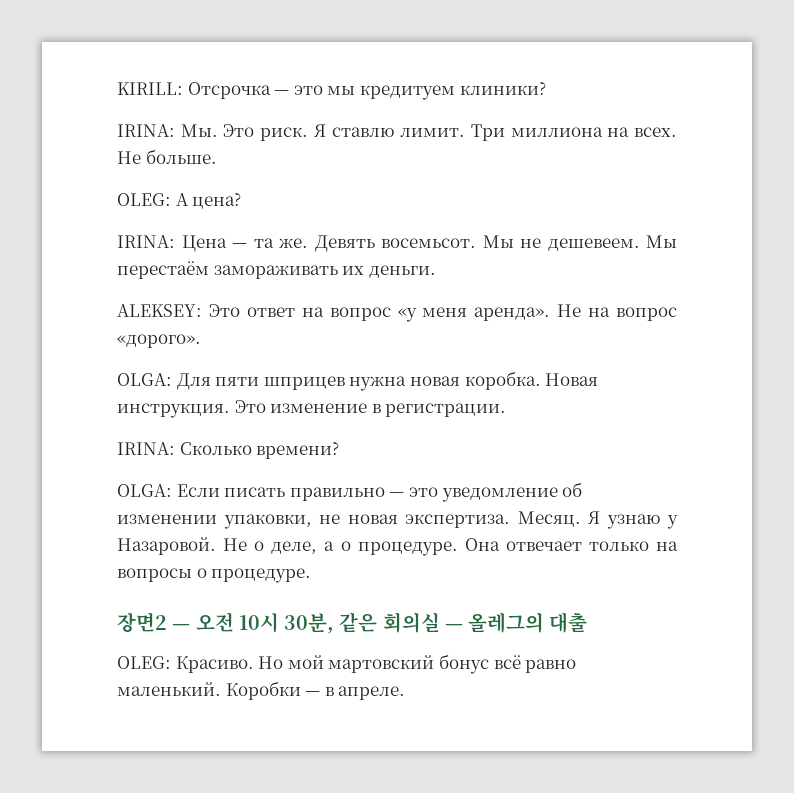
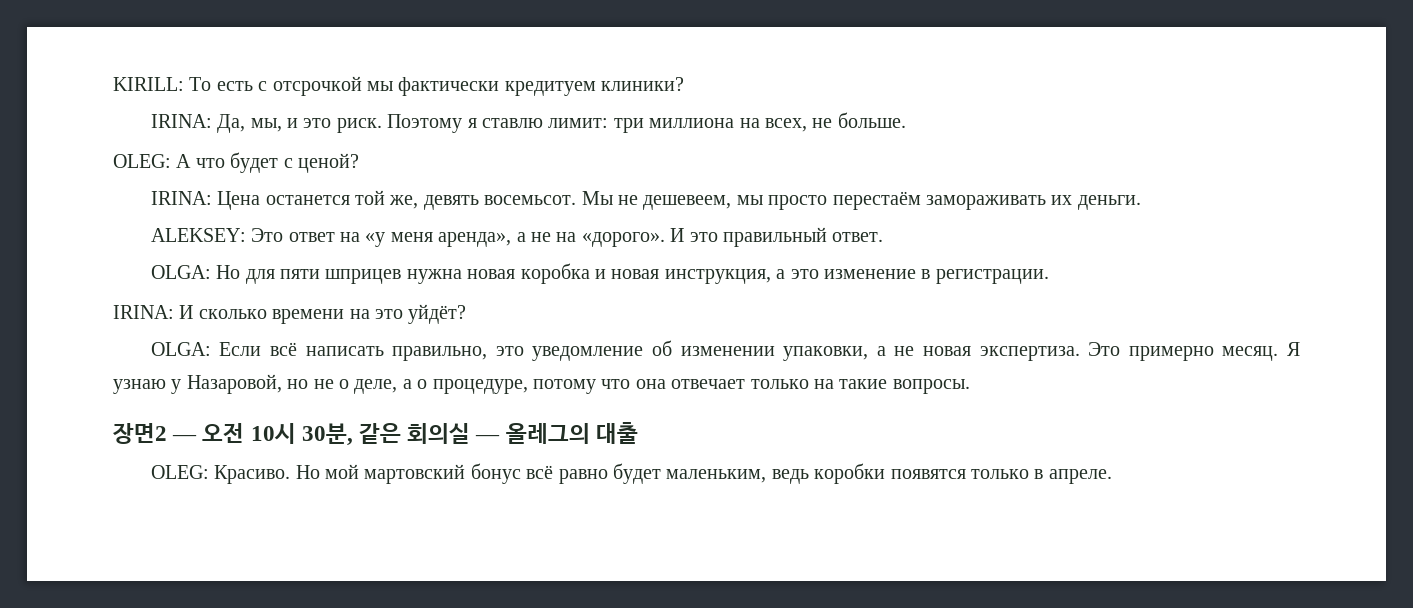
[187,82,546,100] [117,124,677,141] [117,149,217,164] [117,193,242,209] [117,235,677,252] Отсрочка — это мы кредитуем клиники? // IRINA: Мы. Это риск. Я ставлю лимит. Три миллиона на всех. Не больше. // OLEG: А цена? // IRINA: Цена — та же. Девять восемьсот. Мы не дешевеем. Мы -> [189,76,685,96] [150,112,906,133] [113,152,359,173] [150,190,828,210] То есть с отсрочкой мы фактически кредитуем клиники? // IRINA: Да, мы, и это риск. Поэтому я ставлю лимит: три миллиона на всех, не больше. // OLEG: А что будет с ценой? // IRINA: Цена останется той же, девять восемьсот. Мы не дешевеем, мы просто
[329,307,391,321] вопрос -> (361, 237) none
[474,304,677,321] [117,334,201,348] [117,373,211,390] аренда». Не на вопрос «дорого». // OLGA: Для -> [438,227,884,247] [150,265,275,284] аренда», а не на «дорого». И это правильный ответ. // OLGA: Но для
[464,371,599,390] [117,400,507,418] [117,442,340,459] коробка. Новая инструкция. Это изменение в регистрации. // IRINA: Сколько времени? -> [520,263,1049,284] [113,304,467,324] коробка и новая инструкция, а это изменение в регистрации. // IRINA: И сколько времени на это уйдёт?
[224,487,405,501] писать правильно — -> [270,342,488,361] всё написать правильно,
(312, 521) none -> [876,346,886,356] а
[517,511,678,529] [117,537,679,556] [117,568,312,583] Месяц. Я узнаю у Назаровой. Не о деле, а о процедуре. Она отвечает только на вопросы о процедуре. -> [1088,342,1300,361] [113,374,970,394] Это примерно месяц. Я узнаю у Назаровой, но не о деле, а о процедуре, потому что она отвечает только на такие вопросы.
[117,681,321,700] маленький. Коробки — -> [613,463,1030,484] будет маленьким, ведь коробки появятся только

